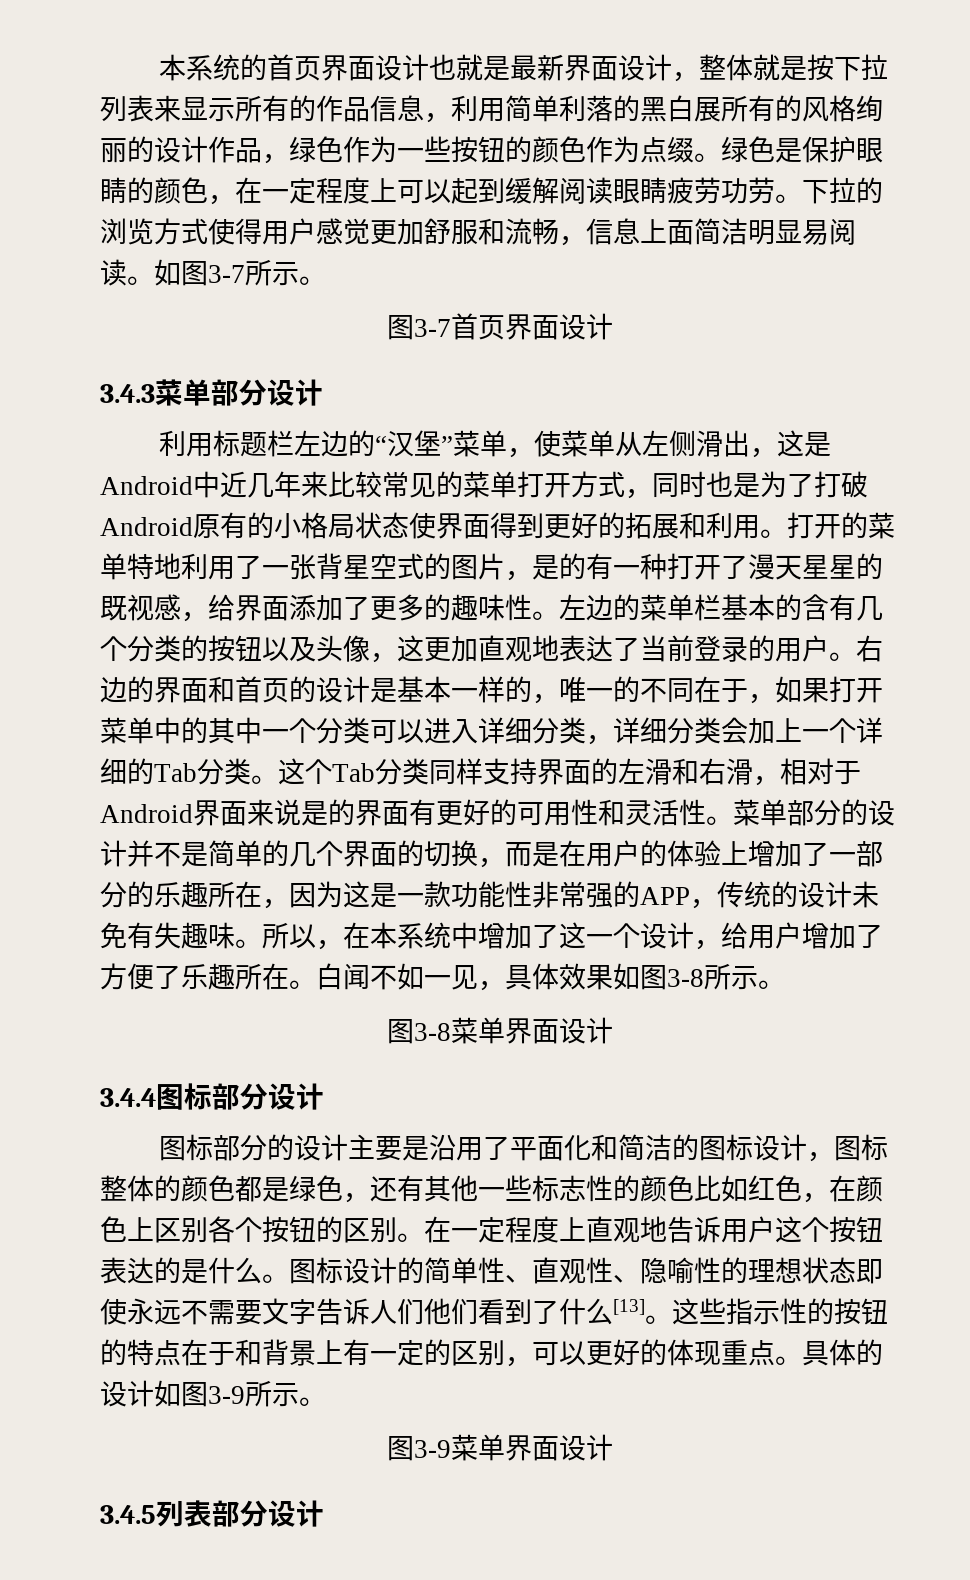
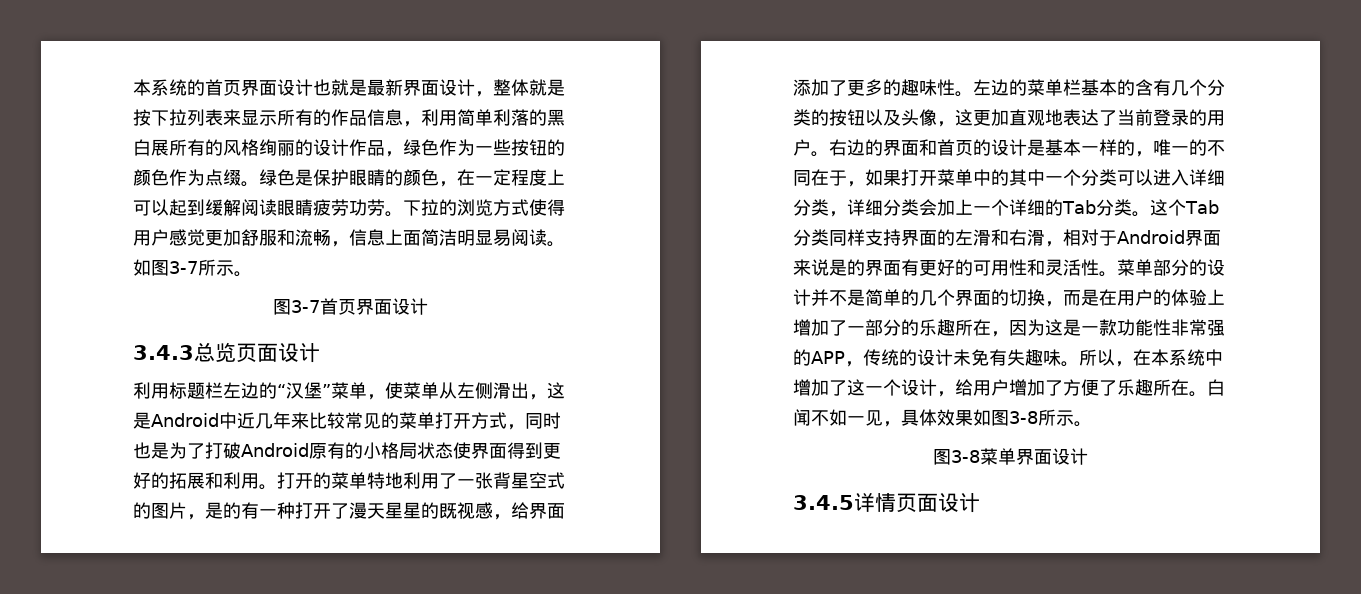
[155,379,267,406] 菜单部分 -> [194,342,278,362] 总览页面
[100,1083,324,1110] [159,1134,889,1162] [100,1175,883,1203] [100,1216,883,1243] [100,1257,883,1284] [100,1298,645,1325] [645,1298,888,1325] [100,1339,883,1367] [100,1380,326,1407] [387,1434,613,1461] [100,1500,268,1527] 3.4.4图标部分设计 // 图标部分的设计主要是沿用了平面化和简洁的图标设计，图标整体的颜色都是绿色，还有其他一些标志性的颜色比如红色，在颜色上区别各个按钮的区别。在一定程度上直观地告诉用户这个按钮表达的是什么。图标设计的简单性、直观性、隐喻性的理想状态即使永远不需要文字告诉人们他们看到了什么[13]。这些指示性的按钮的特点在于和背景上有一定的区别，可以更好的体现重点。具体的设计如图3-9所示。 // 图3-9菜单界面设计 // 3.4.5列表部分 -> [793,493,938,512] 3.4.5详情页面

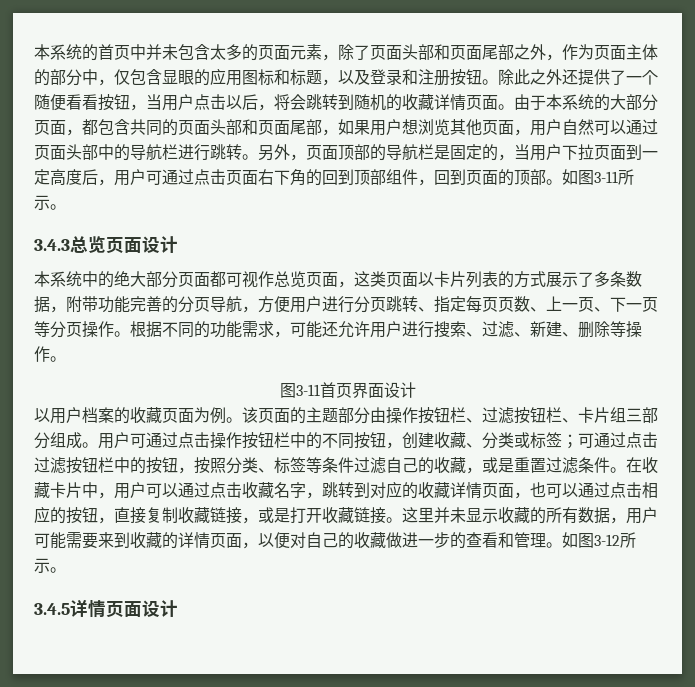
[241,79,565,97] [133,109,565,127] [133,139,565,157] [133,169,565,187] [133,199,565,217] [133,229,565,247] [133,259,252,277] [273,298,428,315] [133,342,320,363] [133,382,565,400] [133,412,561,430] [133,442,561,459] [133,472,565,490] [133,502,565,520] [793,79,1225,97] [793,109,1225,127] [793,139,1225,157] [793,169,1225,187] [793,199,1219,217] [793,229,1221,247] [793,259,1225,277] [793,289,1225,307] [793,319,1225,337] [793,349,1223,367] [793,379,1225,397] [793,409,1092,427] [933,448,1088,465] 界面设计也就是最新界面设计，整体就是按下拉列表来显示所有的作品信息，利用简单利落的黑白展所有的风格绚丽的设计作品，绿色作为一些按钮的颜色作为点缀。绿色是保护眼睛的颜色，在一定程度上可以起到缓解阅读眼睛疲劳功劳。下拉的浏览方式使得用户感觉更加舒服和流畅，信息上面简洁明显易阅读。如图3-7所示。 // 图3-7首页界面设计 // 3.4.3总览页面设计 // 利用标题栏左边的“汉堡”菜单，使菜单从左侧滑出，这是Android中近几年来比较常见的菜单打开方式，同时也是为了打破Android原有的小格局状态使界面得到更好的拓展和利用。打开的菜单特地利用了一张背星空式的图片，是的有一种打开了漫天星星的既视感，给界面添加了更多的趣味性。左边的菜单栏基本的含有几个分类的按钮以及头像，这更加直观地表达了当前登录的用户。右边的界面和首页的设计是基本一样的，唯一的不同在于，如果打开菜单中的其中一个分类可以进入详细分类，详细分类会加上一个详细的Tab分类。这个Tab分类同样支持界面的左滑和右滑，相对于Android界面来说是的界面有更好的可用性和灵活性。菜单部分的设计并不是简单的几个界面的切换，而是在用户的体验上增加了一部分的乐趣所在，因为这是一款功能性非常强的APP，传统的设计未免有失趣味。所以，在本系统中增加了这一个设计，给用户增加了方便了乐趣所在。白闻不如一见，具体效果如图3-8所示。 // 图3-8菜单界面设计 -> [130,44,658,61] [34,68,658,86] [34,94,658,111] [34,119,658,136] [34,144,658,161] [34,169,634,186] [34,195,66,210] [34,236,178,253] [34,271,642,288] [34,296,658,313] [34,321,642,338] [34,346,66,362] [279,382,416,398] [34,407,658,424] [34,432,658,449] [34,457,658,474] [34,481,658,499] [34,506,658,524] [34,532,636,549] [34,558,66,573] 中并未包含太多的页面元素，除了页面头部和页面尾部之外，作为页面主体的部分中，仅包含显眼的应用图标和标题，以及登录和注册按钮。除此之外还提供了一个随便看看按钮，当用户点击以后，将会跳转到随机的收藏详情页面。由于本系统的大部分页面，都包含共同的页面头部和页面尾部，如果用户想浏览其他页面，用户自然可以通过页面头部中的导航栏进行跳转。另外，页面顶部的导航栏是固定的，当用户下拉页面到一定高度后，用户可通过点击页面右下角的回到顶部组件，回到页面的顶部。如图3-11所示。 // 3.4.3总览页面设计 // 本系统中的绝大部分页面都可视作总览页面，这类页面以卡片列表的方式展示了多条数据，附带功能完善的分页导航，方便用户进行分页跳转、指定每页页数、上一页、下一页等分页操作。根据不同的功能需求，可能还允许用户进行搜索、过滤、新建、删除等操作。 // 图3-11首页界面设计 // 以用户档案的收藏页面为例。该页面的主题部分由操作按钮栏、过滤按钮栏、卡片组三部分组成。用户可通过点击操作按钮栏中的不同按钮，创建收藏、分类或标签；可通过点击过滤按钮栏中的按钮，按照分类、标签等条件过滤自己的收藏，或是重置过滤条件。在收藏卡片中，用户可以通过点击收藏名字，跳转到对应的收藏详情页面，也可以通过点击相应的按钮，直接复制收藏链接，或是打开收藏链接。这里并未显示收藏的所有数据，用户可能需要来到收藏的详情页面，以便对自己的收藏做进一步的查看和管理。如图3-12所示。

